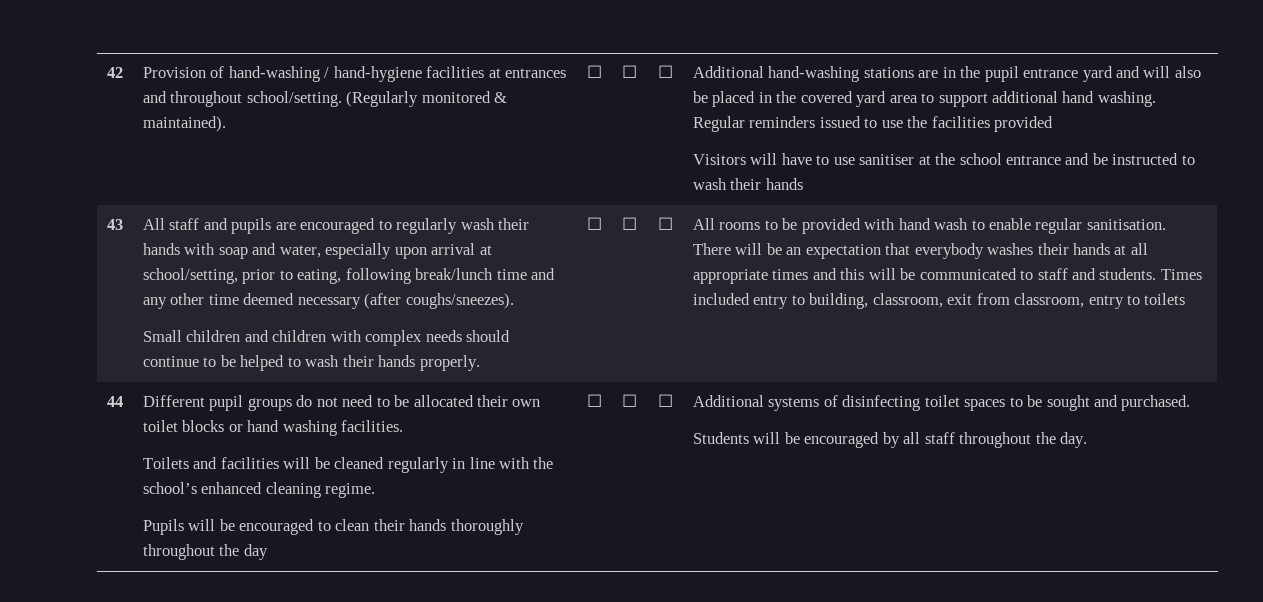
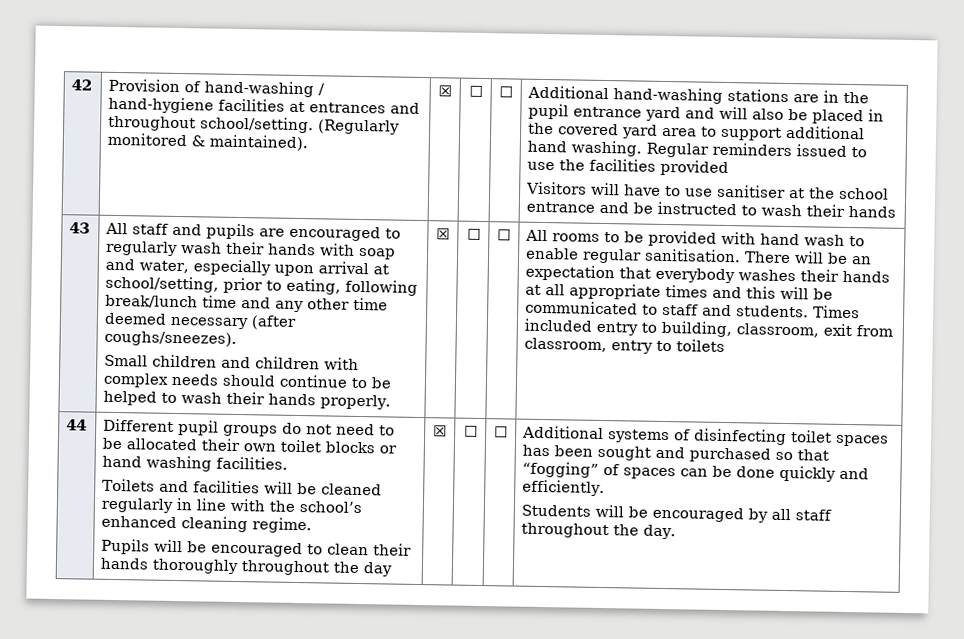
[586,65,602,78] ☐ -> [438,85,452,97] ☒
[586,217,602,230] ☐ -> [436,228,450,240] ☒
[586,394,602,407] ☐ -> [433,425,447,437] ☒
[1009,395,1191,411] to be sought and purchased. -> [522,444,830,463] [522,461,870,482] [522,479,606,497] has been sought and purchased so that “fogging” of spaces can be done quickly and efficiently.

